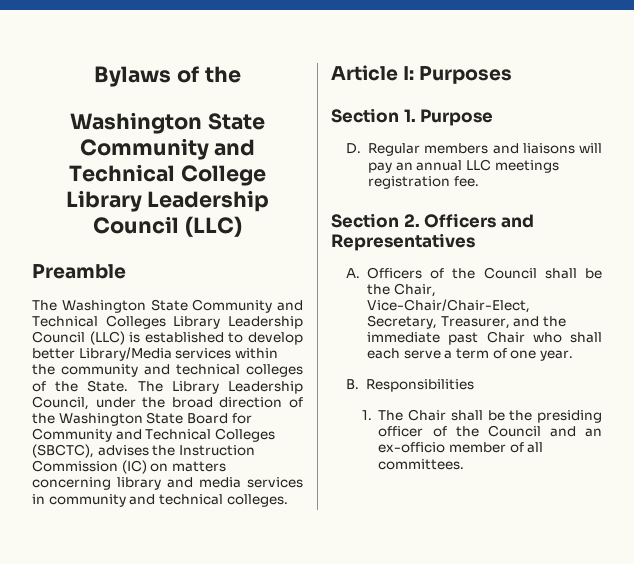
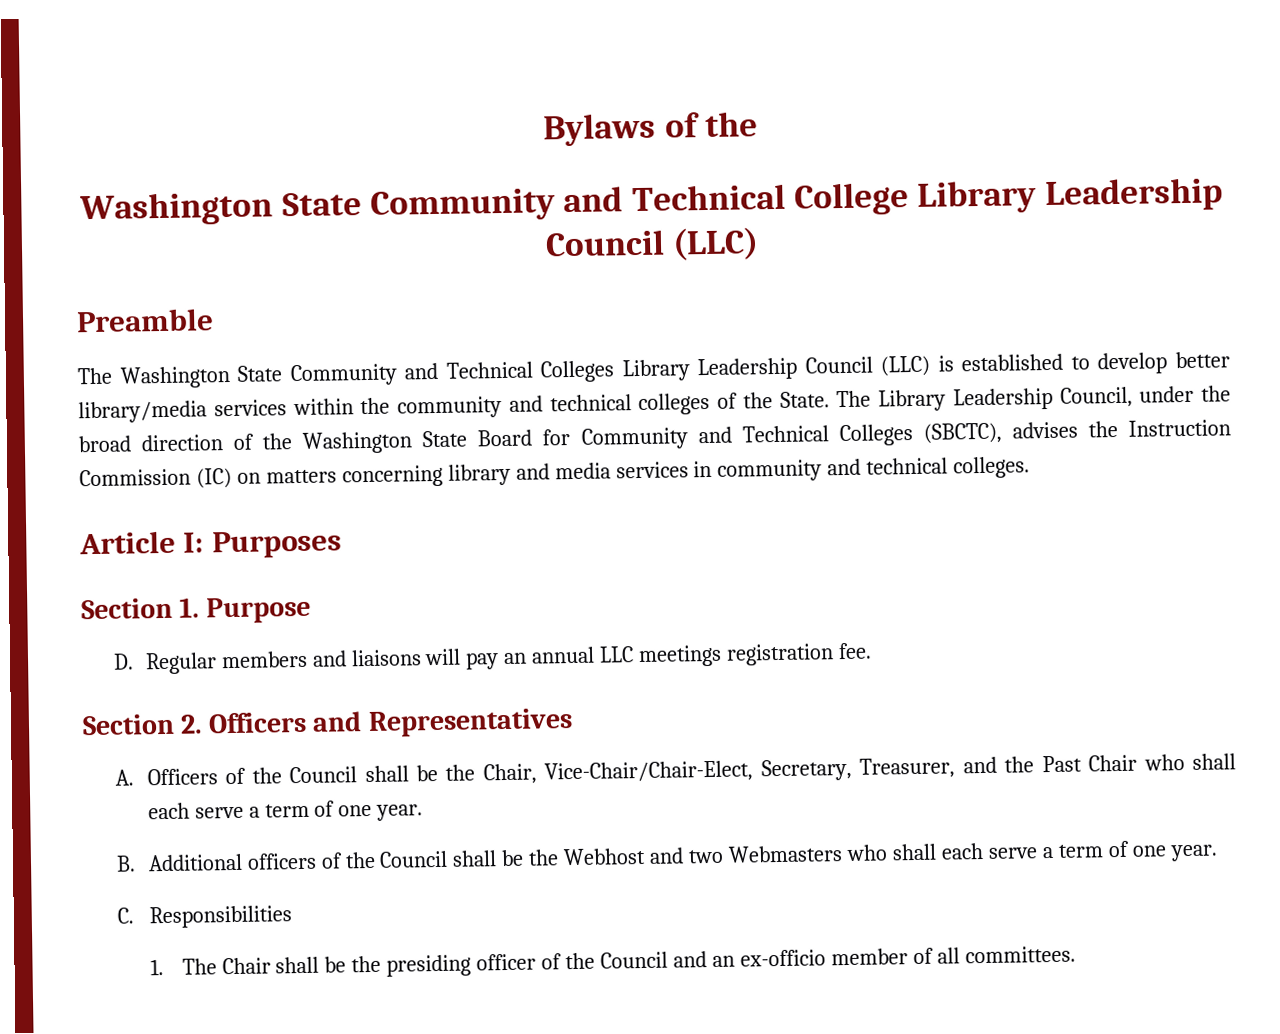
[78,347,172,361] Library/Media -> [78,400,207,424] library/media
[367,332,479,345] immediate past -> [1041,755,1082,773] Past
(360, 384) none -> [147,840,1218,872] [116,907,134,924] Additional officers of the Council shall be the Webhost and two Webmasters who shall each serve a term of one year. // C.

